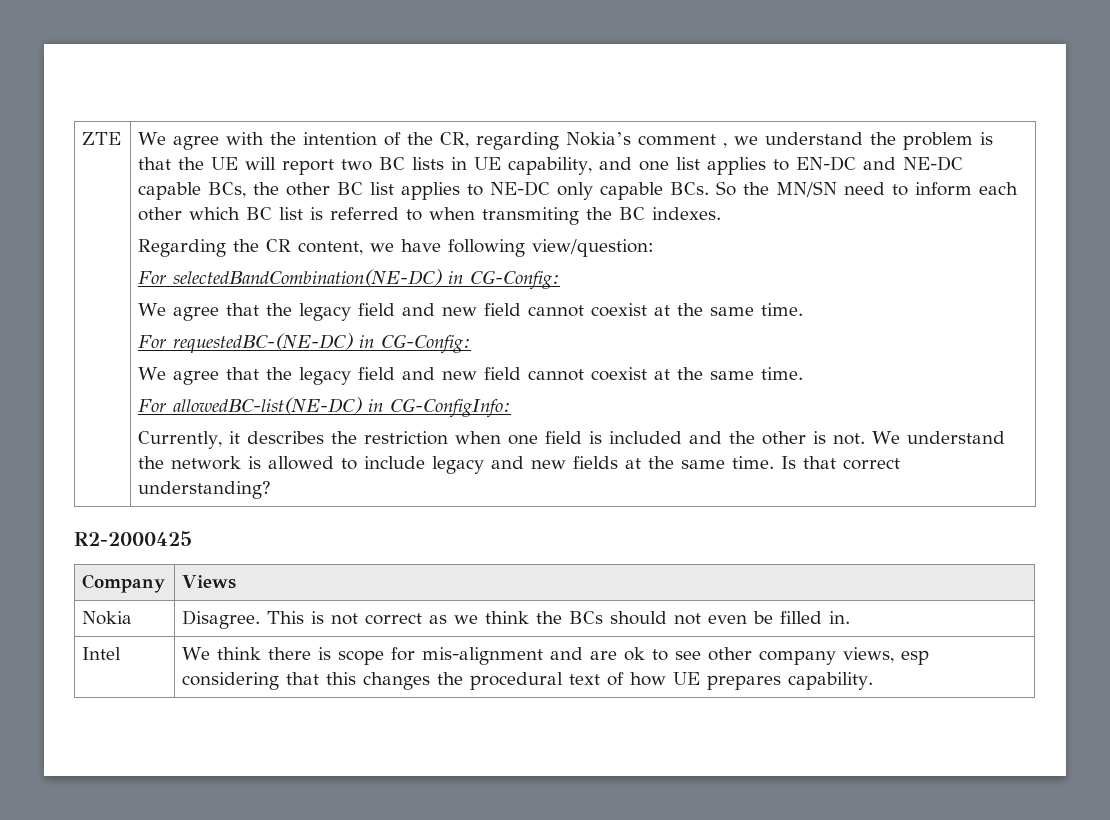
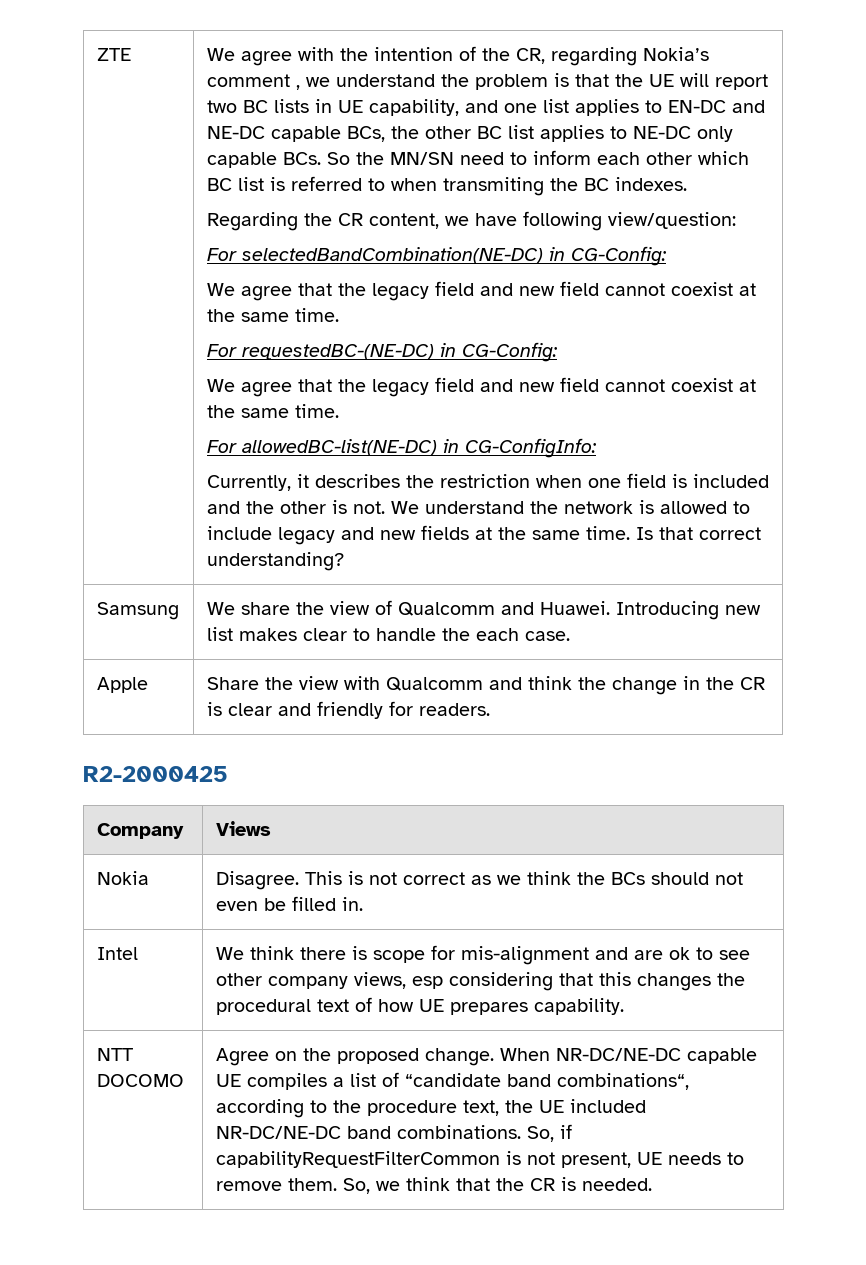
(272, 490) none -> [96,602,179,620] [206,600,761,620] [206,627,570,641] [96,677,148,693] [206,676,765,695] [206,701,490,719] // Samsung | We share the view of Qualcomm and Huawei. Introducing new list makes clear to handle the each case. // Apple | Share the view with Qualcomm and think the change in the CR is clear and friendly for readers.
(874, 681) none -> [96,1048,133,1061] [96,1074,184,1087] [215,1048,757,1066] [215,1072,689,1090] [215,1099,646,1118] [215,1124,572,1142] [215,1151,744,1168] [215,1177,652,1194] // NTT DOCOMO | Agree on the proposed change. When NR-DC/NE-DC capable UE compiles a list of “candidate band combinations“, according to the procedure text, the UE included NR-DC/NE-DC band combinations. So, if capabilityRequestFilterCommon is not present, UE needs to remove them. So, we think that the CR is needed.

